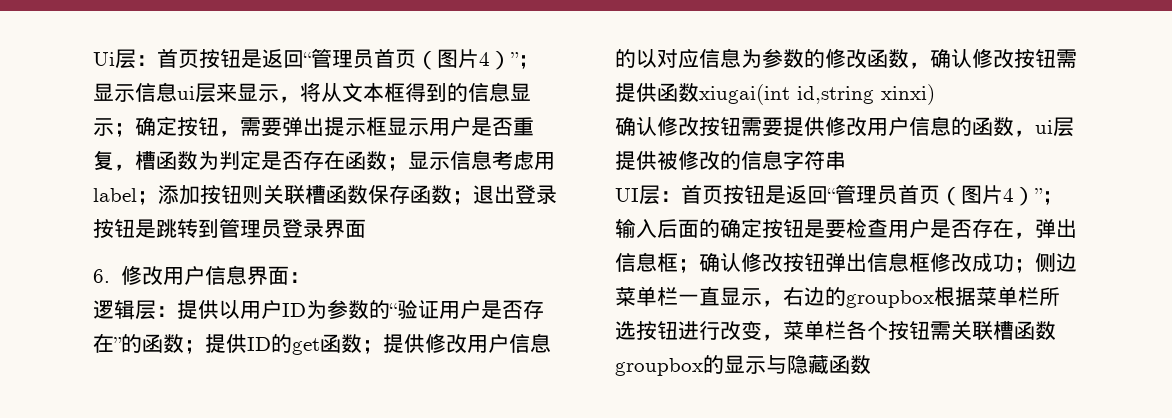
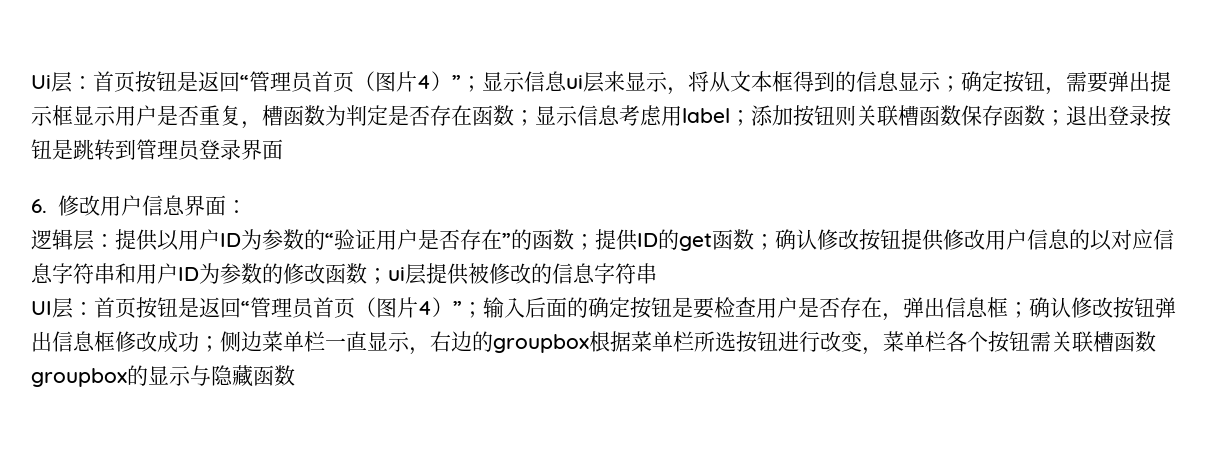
(383, 347) none -> [775,229,901,251] 确认修改按钮
[741,48,1077,69] [615,83,935,105] [615,116,1035,137] 为参数的修改函数，确认修改按钮需提供函数xiugai(int id,string xinxi) // 确认修改按钮需要提供修改用户信息的函数， -> [52,263,388,284] 字符串和用户ID为参数的修改函数；

